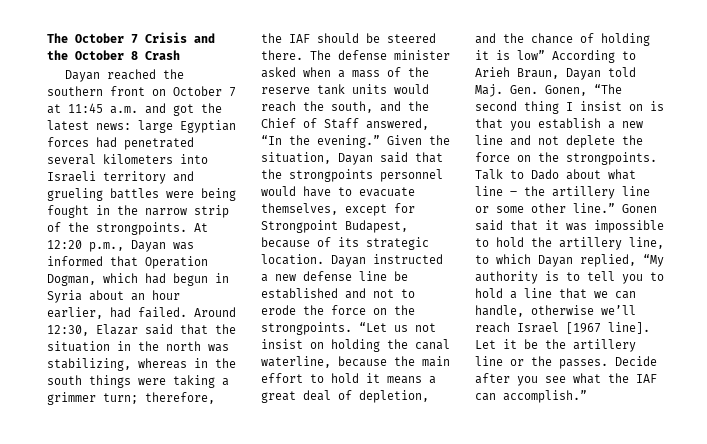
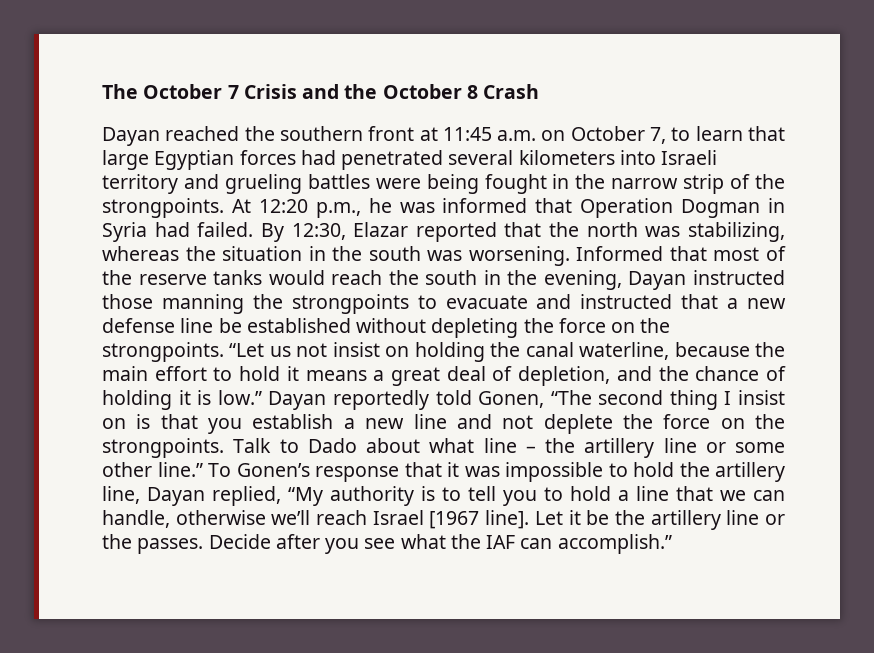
[152,86,236,97] [47,103,222,116] [47,120,131,131] on October 7 at 11:45 a.m. and got the latest news: -> [419,126,785,144] at 11:45 a.m. on October 7, to learn that
[131,240,166,252] Dayan -> [368,198,392,213] he
[47,273,229,286] [47,290,180,303] [47,307,103,319] Dogman, which had begun in Syria about an hour earlier, -> [681,198,785,218] [102,222,147,242] Dogman in Syria
[194,307,236,317] Around -> [260,223,284,242] By
[145,324,236,335] [47,341,159,352] said that the situation in the -> [415,222,580,242] reported that the
(187, 363) none -> [185,246,303,261] the situation
[89,375,229,388] [47,392,215,405] [261,33,436,43] [261,50,450,60] [261,67,380,78] things were taking a grimmer turn; therefore, the IAF should be steered there. The defense minister asked when a mass -> [427,246,760,266] was worsening. Informed that most
[317,84,387,95] tank units -> [213,270,263,285] tanks
[331,101,429,113] [261,118,429,130] [261,135,450,148] [261,152,443,165] [261,169,443,182] [261,186,415,197] [261,203,415,216] [261,220,408,233] [261,237,429,250] [261,254,443,267] south, and the Chief of Staff answered, “In the evening.” Given the situation, Dayan said that the strongpoints personnel would have to evacuate themselves, except for Strongpoint Budapest, because of its strategic location. Dayan instructed -> [425,270,785,290] [102,294,719,314] south in the evening, Dayan instructed those manning the strongpoints to evacuate and instructed that
[345,288,415,299] [261,305,296,315] and not to erode -> [356,318,519,338] without depleting
[517,50,636,63] [475,67,636,80] [475,84,538,97] low” According to Arieh Braun, Dayan told Maj. Gen. -> [217,390,472,410] low.” Dayan reportedly told
[622,204,657,213] [475,220,503,231] Gonen said -> [208,463,399,482] To Gonen’s response
[475,254,531,264] to which -> (140, 495) none

